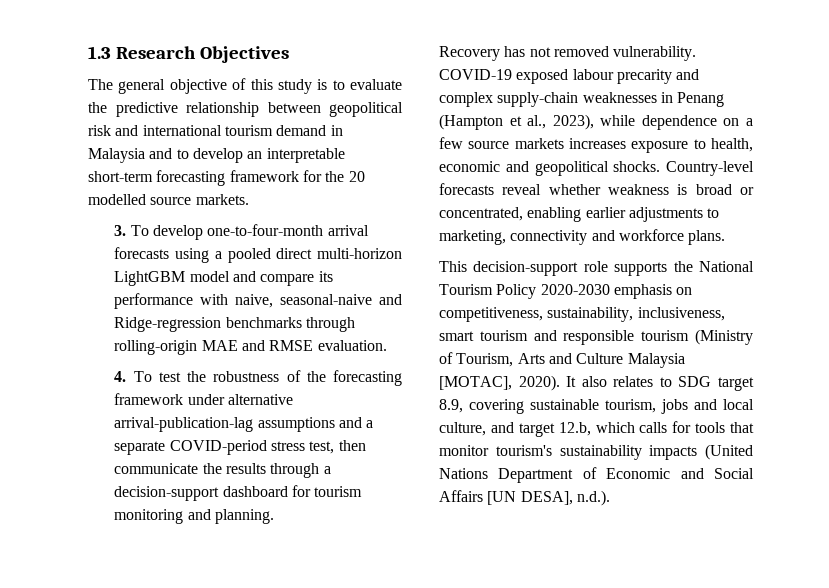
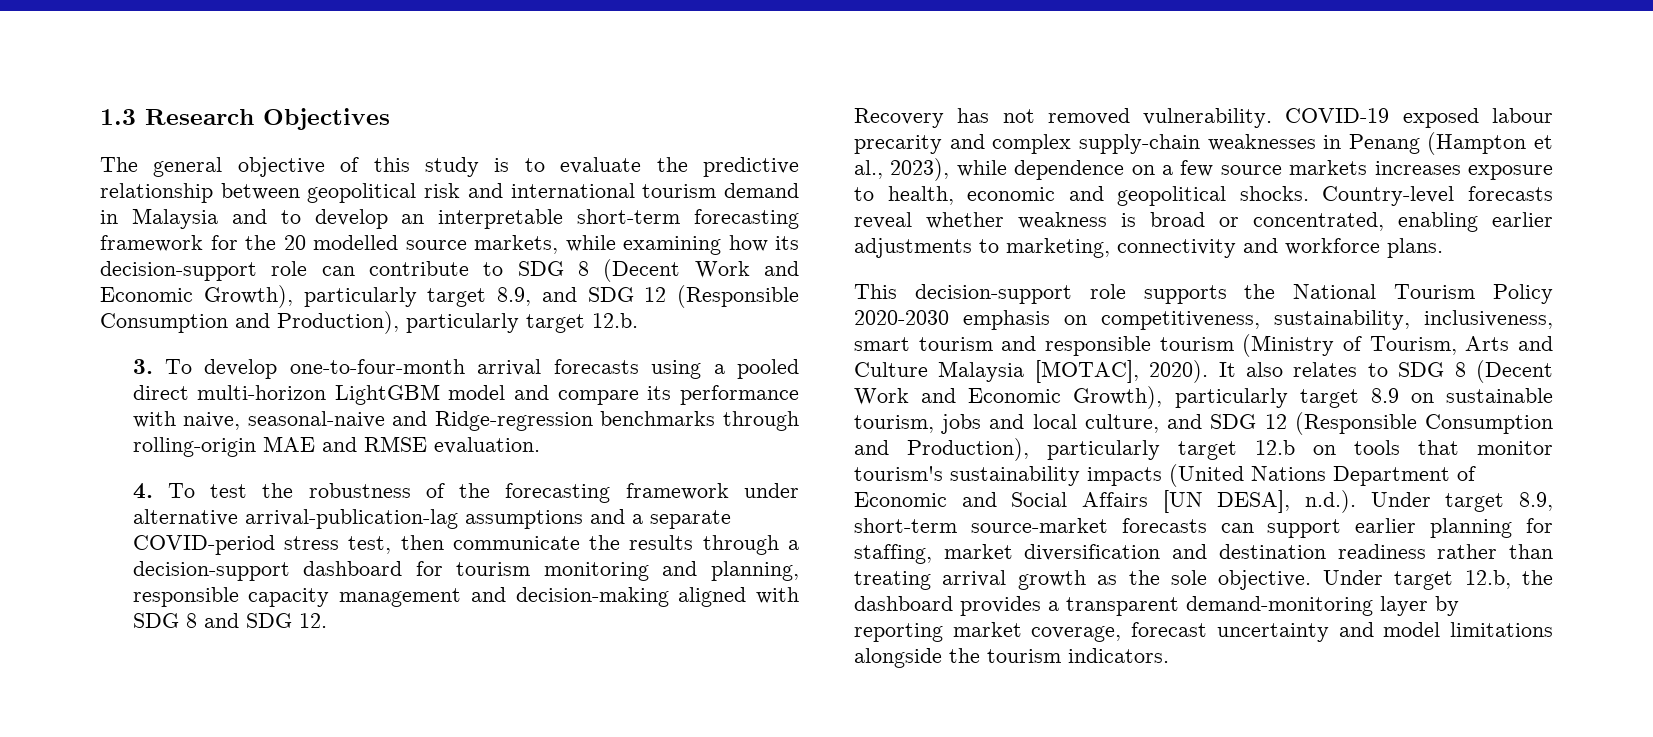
[195,194,249,205] markets. -> [474,235,799,255] [100,259,799,282] [100,285,799,308] [100,311,638,334] markets, while examining how its decision-support role can contribute to SDG 8 (Decent Work and Economic Growth), particularly target 8.9, and SDG 12 (Responsible Consumption and Production), particularly target 12.b.
[215,509,275,524] planning. -> [711,561,800,581] [132,587,799,607] [132,613,327,628] planning, responsible capacity management and decision-making aligned with SDG 8 and SDG 12.
[718,377,754,391] [439,399,524,414] target 8.9, covering -> [1454,360,1553,383] [854,386,1434,409] 8 (Decent Work and Economic Growth), particularly target 8.9 on
[518,421,692,437] target 12.b, which calls for -> [1210,412,1553,435] [854,438,1336,461] SDG 12 (Responsible Consumption and Production), particularly target 12.b on
(610, 498) none -> [1370,492,1553,512] [854,518,1553,538] [854,544,1553,564] [854,570,1553,590] [854,596,1459,616] [854,622,1553,642] [854,648,1169,668] Under target 8.9, short-term source-market forecasts can support earlier planning for staffing, market diversification and destination readiness rather than treating arrival growth as the sole objective. Under target 12.b, the dashboard provides a transparent demand-monitoring layer by reporting market coverage, forecast uncertainty and model limitations alongside the tourism indicators.

